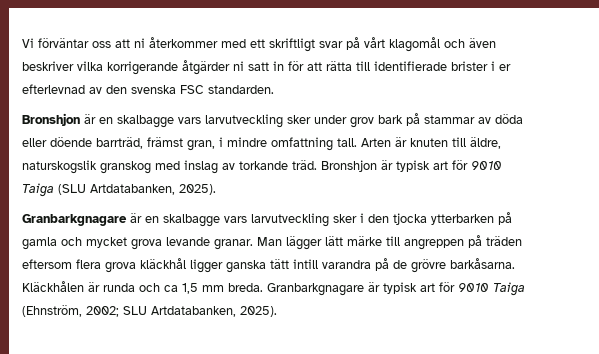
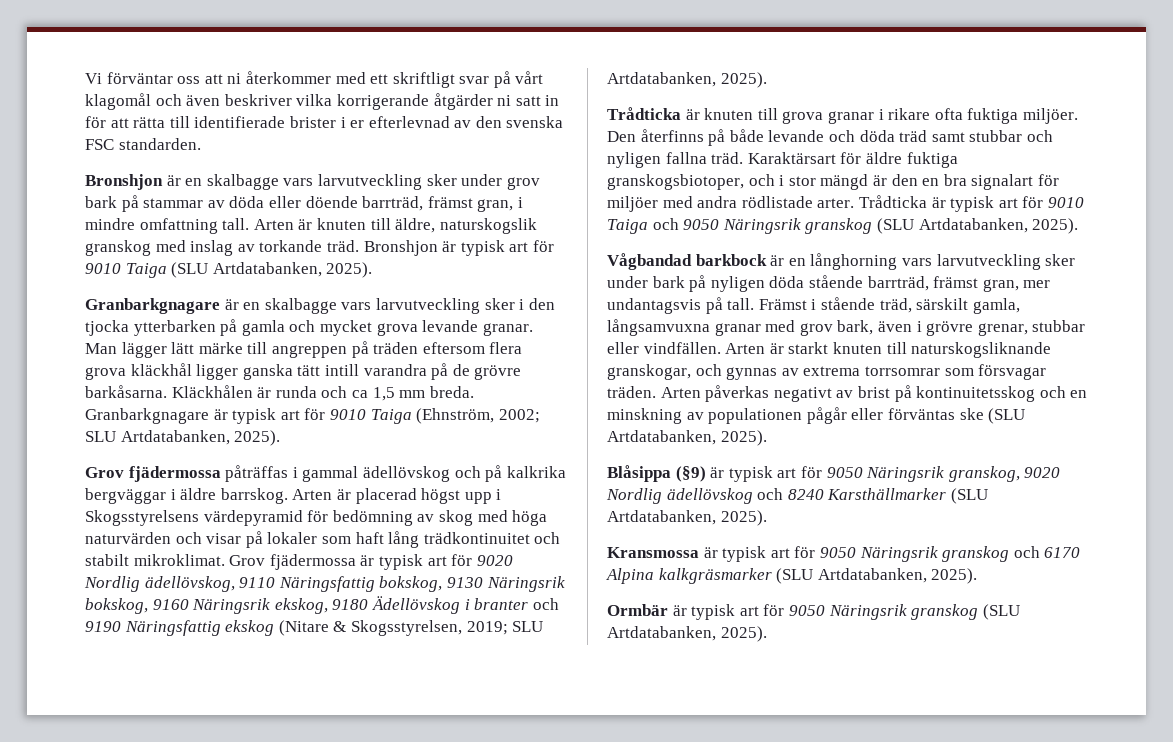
(277, 311) none -> [85,465,566,482] [85,488,502,504] [85,510,548,526] [85,531,561,548] [85,554,513,570] [84,576,565,592] [85,596,559,614] [85,620,544,636] [607,72,767,88] [607,107,1078,124] [607,129,1053,146] [607,152,958,168] [607,174,1059,190] [607,195,1084,212] [607,218,1079,234] [607,253,1076,270] [607,275,1051,292] [607,297,1020,314] [607,319,1086,336] [607,342,1052,358] [607,364,1047,380] [607,385,1088,402] [607,407,1026,424] [607,430,767,446] [607,465,1061,482] [606,488,988,504] [607,510,767,526] [607,546,1081,562] [606,568,978,584] [607,604,1020,620] [607,626,767,642] // Grov fjädermossa påträffas i gammal ädellövskog och på kalkrika bergväggar i äldre barrskog. Arten är placerad högst upp i Skogsstyrelsens värdepyramid för bedömning av skog med höga naturvärden och visar på lokaler som haft lång trädkontinuitet och stabilt mikroklimat. Grov fjädermossa är typisk art för 9020 Nordlig ädellövskog, 9110 Näringsfattig bokskog, 9130 Näringsrik bokskog, 9160 Näringsrik ekskog, 9180 Ädellövskog i branter och 9190 Näringsfattig ekskog (Nitare & Skogsstyrelsen, 2019; SLU Artdatabanken, 2025). // Trådticka är knuten till grova granar i rikare ofta fuktiga miljöer. Den återfinns på både levande och döda träd samt stubbar och nyligen fallna träd. Karaktärsart för äldre fuktiga granskogsbiotoper, och i stor mängd är den en bra signalart för miljöer med andra rödlistade arter. Trådticka är typisk art för 9010 Taiga och 9050 Näringsrik granskog (SLU Artdatabanken, 2025). // Vågbandad barkbock är en långhorning vars larvutveckling sker under bark på nyligen döda stående barrträd, främst gran, mer undantagsvis på tall. Främst i stående träd, särskilt gamla, långsamvuxna granar med grov bark, även i grövre grenar, stubbar eller vindfällen. Arten är starkt knuten till naturskogsliknande granskogar, och gynnas av extrema torrsomrar som försvagar träden. Arten påverkas negativt av brist på kontinuitetsskog och en minskning av populationen pågår eller förväntas ske (SLU Artdatabanken, 2025). // Blåsippa (§9) är typisk art för 9050 Näringsrik granskog, 9020 Nordlig ädellövskog och 8240 Karsthällmarker (SLU Artdatabanken, 2025). // Kransmossa är typisk art för 9050 Näringsrik granskog och 6170 Alpina kalkgräsmarker (SLU Artdatabanken, 2025). // Ormbär är typisk art för 9050 Näringsrik granskog (SLU Artdatabanken, 2025).

